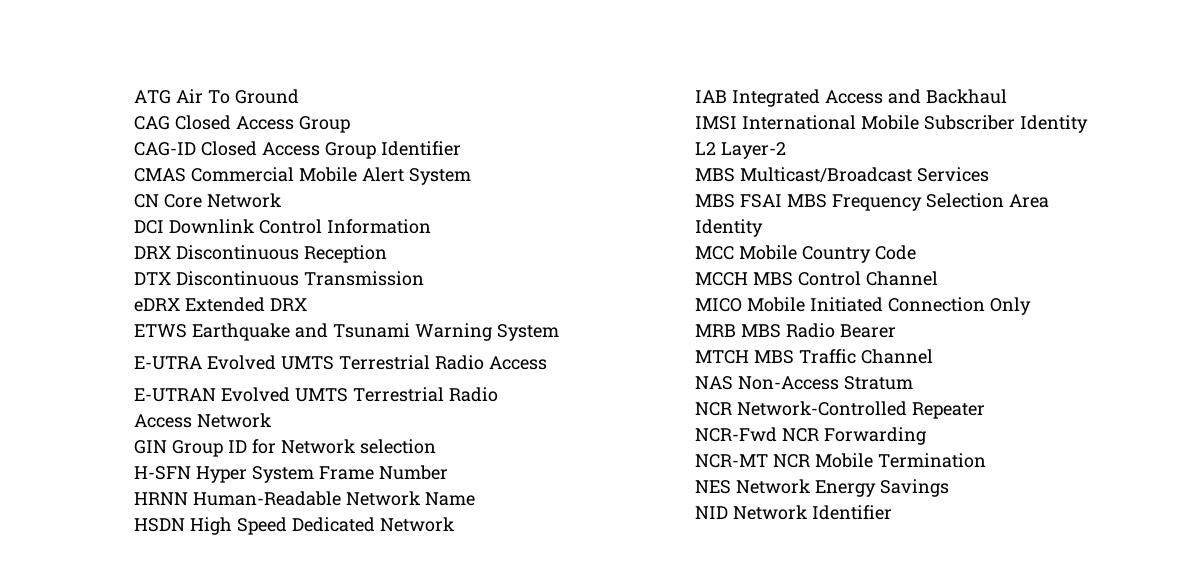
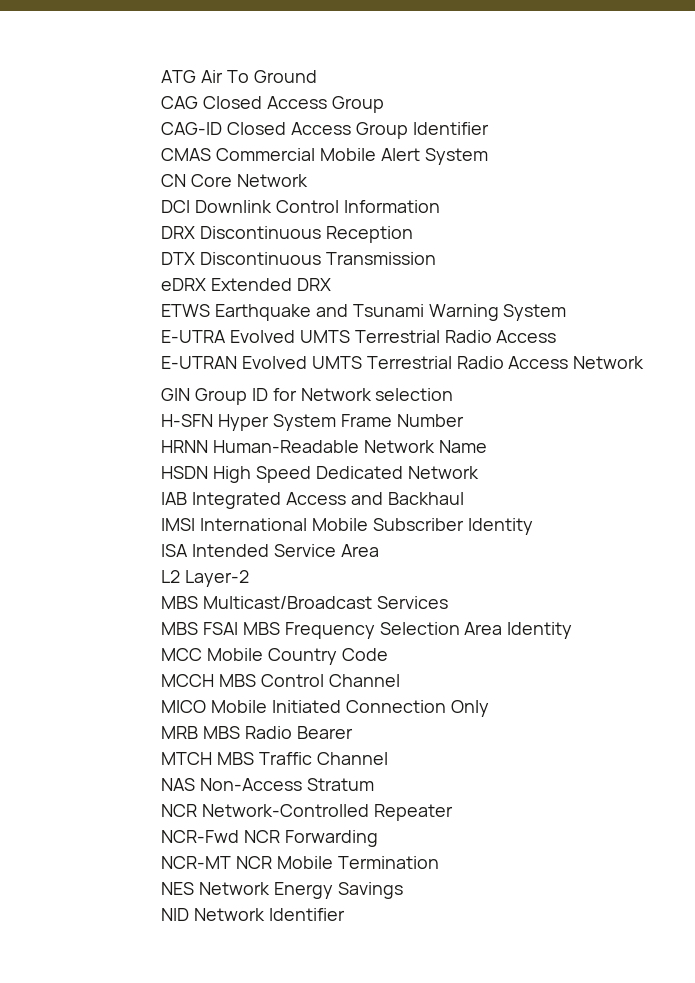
(1088, 124) none -> [161,544,379,557] // ISA Intended Service Area

